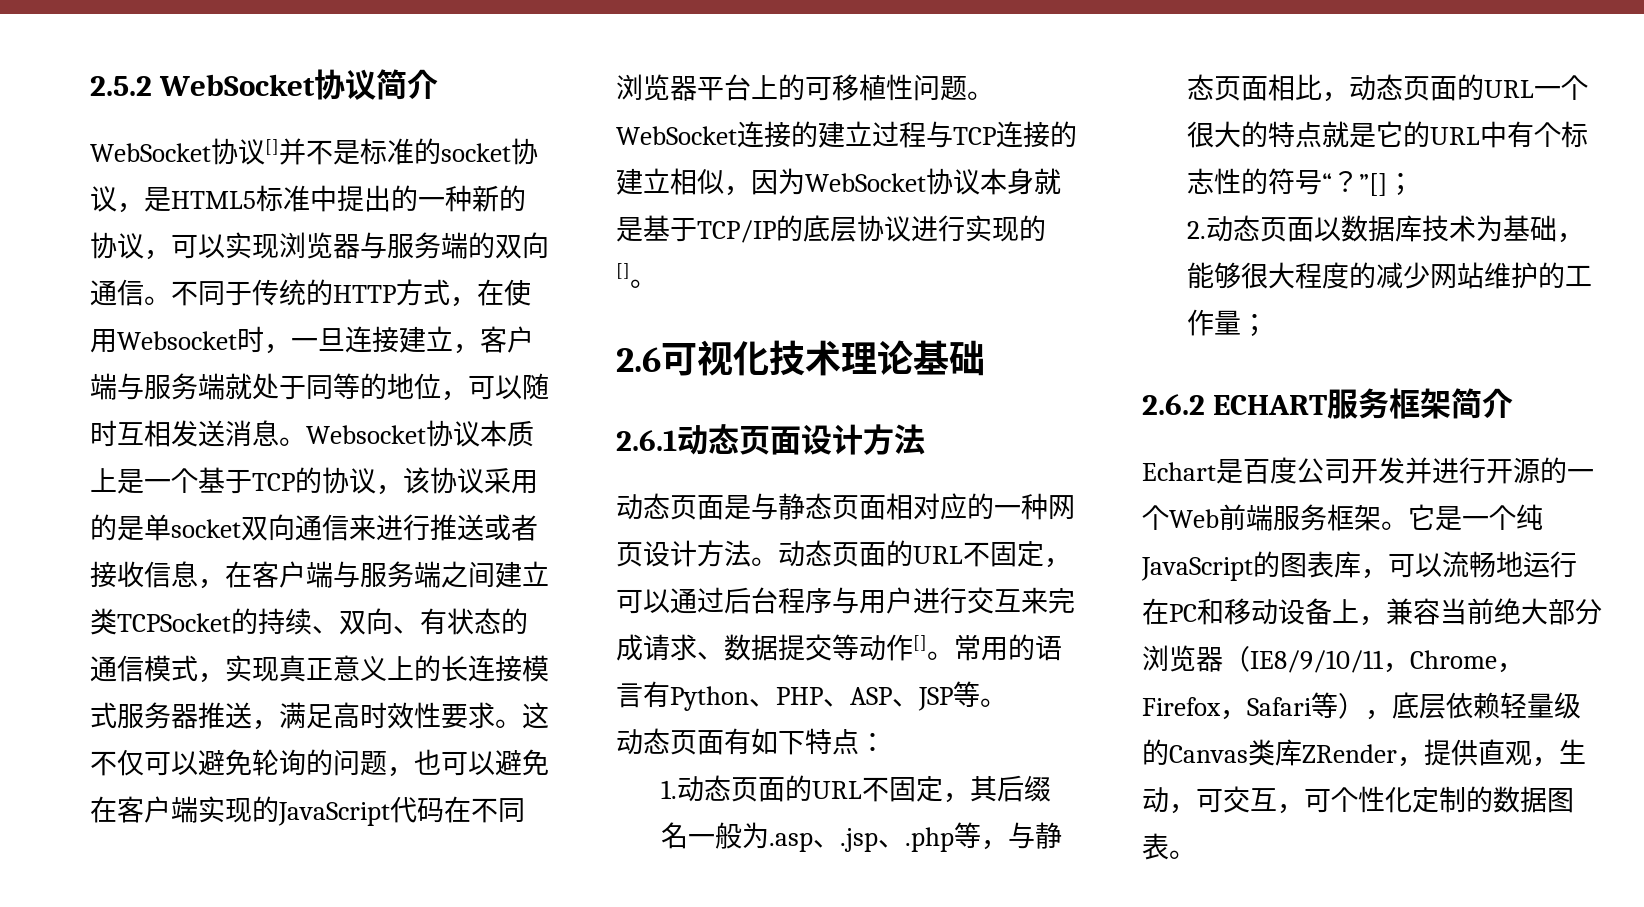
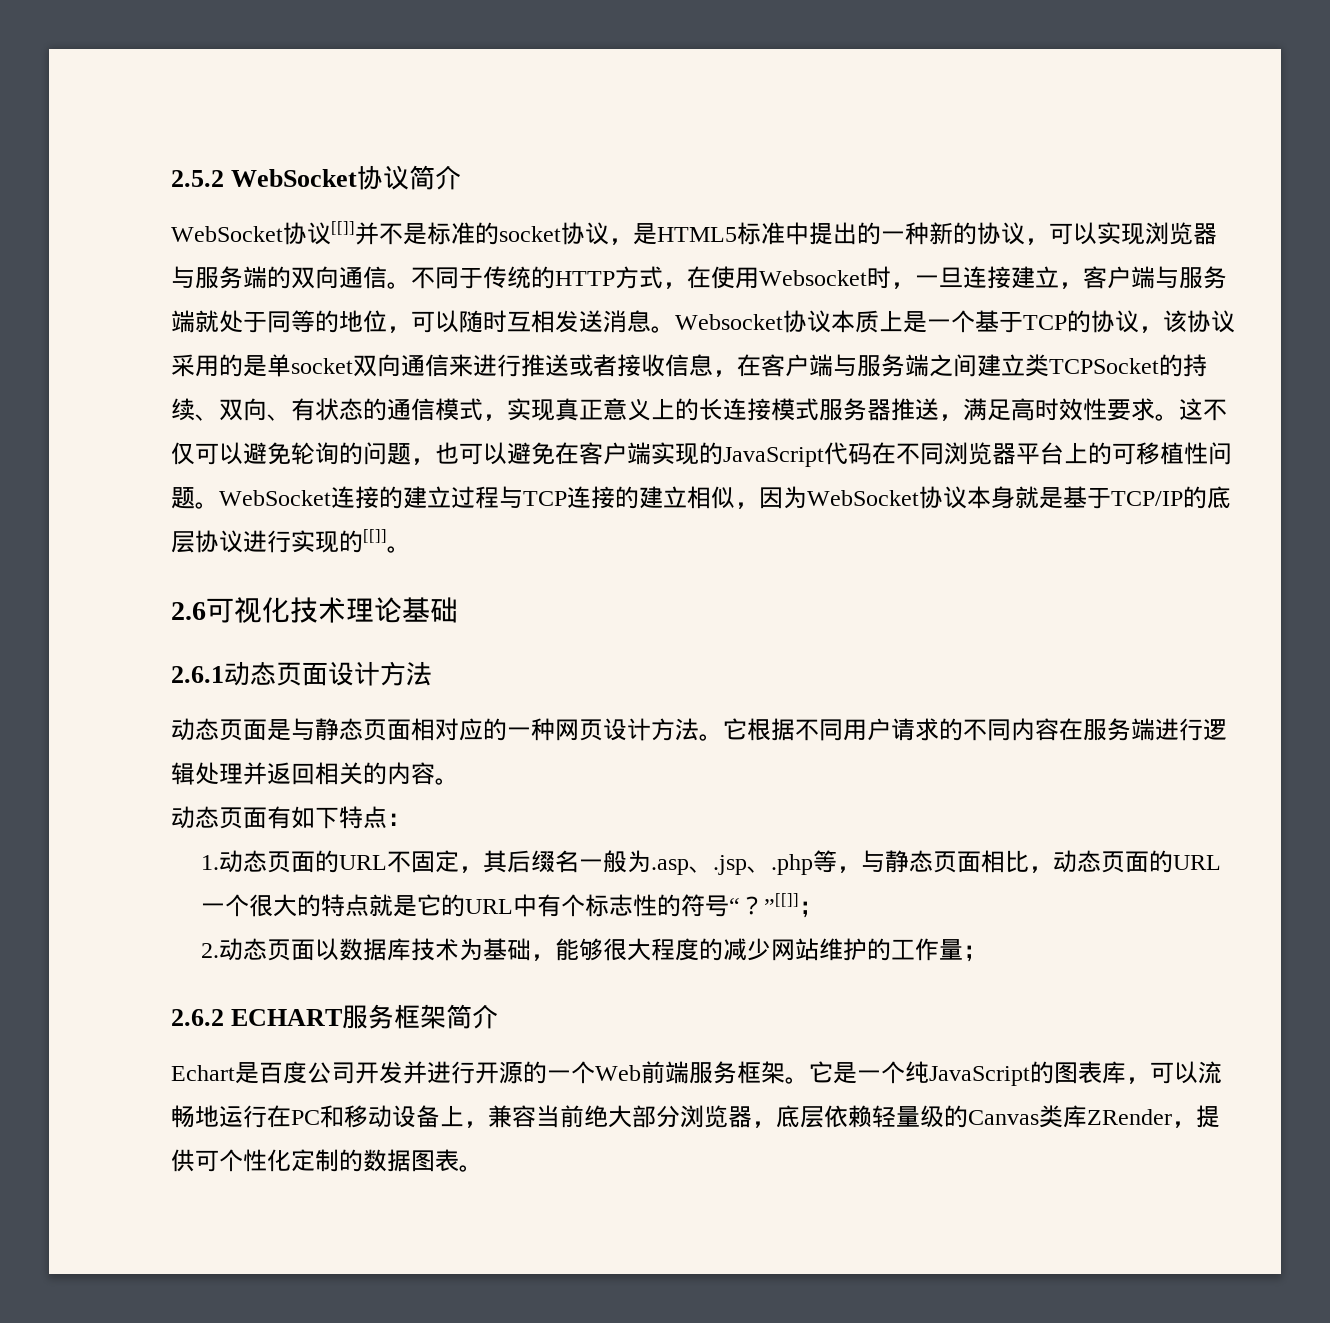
[265,139,279,155] [] -> [331,221,355,235] [[]]
[616,263,630,279] [] -> [363,529,387,543] [[]]
[778,540,1071,568] [616,587,1075,614] [616,634,927,661] [927,634,1062,661] [616,681,980,711] 动态页面的URL不固定，可以通过后台程序与用户进行交互来完成请求、数据提交等动作[]。常用的语言有Python、PHP、ASP、JSP等 -> [723,718,1227,741] [171,762,435,785] 它根据不同用户请求的不同内容在服务端进行逻辑处理并返回相关的内容
[1359,173,1388,196] ”[] -> [763,893,799,914] ”[[]]
[1223,646,1524,673] [1142,692,1365,720] （IE8/9/10/11，Chrome，Firefox，Safari等） -> (752, 1117) none
[1478,739,1586,767] [1142,786,1304,814] 直观，生动，可交互， -> (195, 1160) none

